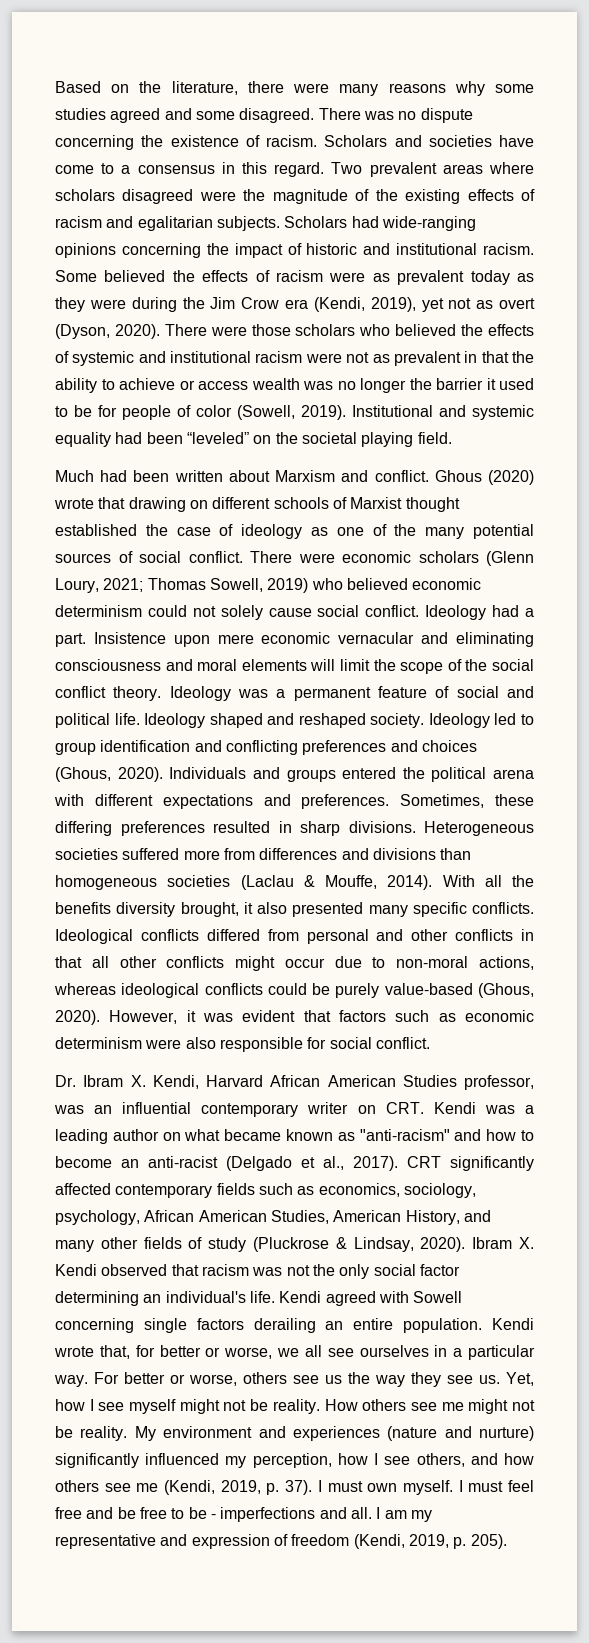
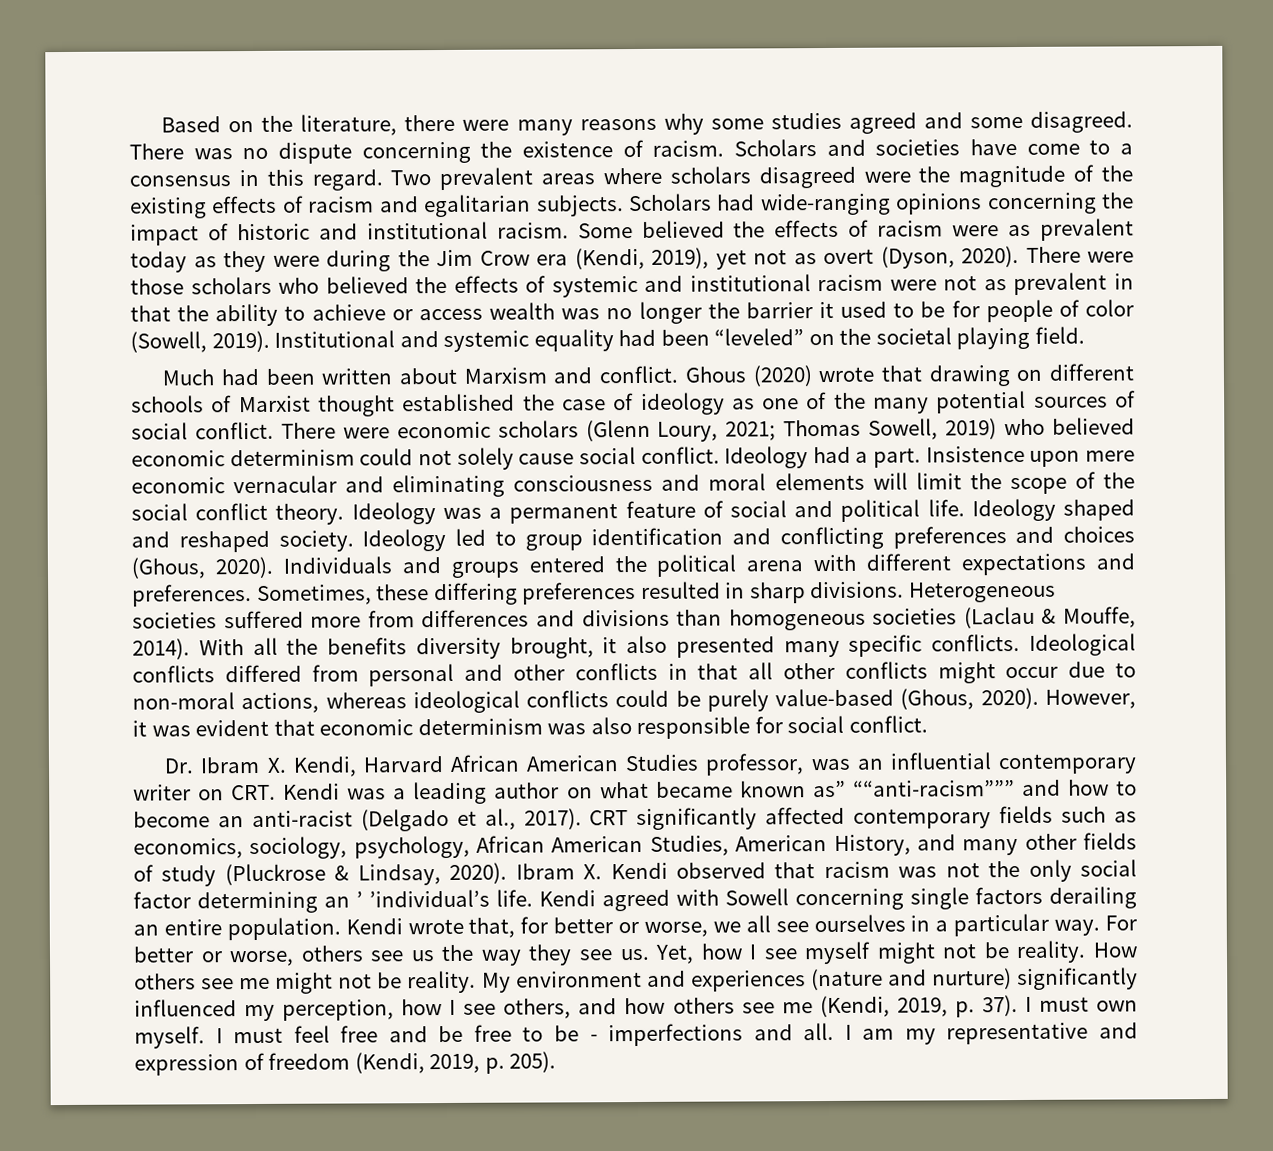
[339,1010,534,1022] [55,1037,182,1049] factors such as economic determinism were -> [319,718,587,736] economic determinism was
[337,1129,450,1141] as "anti-racism" -> [812,780,1015,798] as” ““anti-racism”””
[165,1291,246,1303] individual's -> [356,889,490,908] ’ ’individual’s

